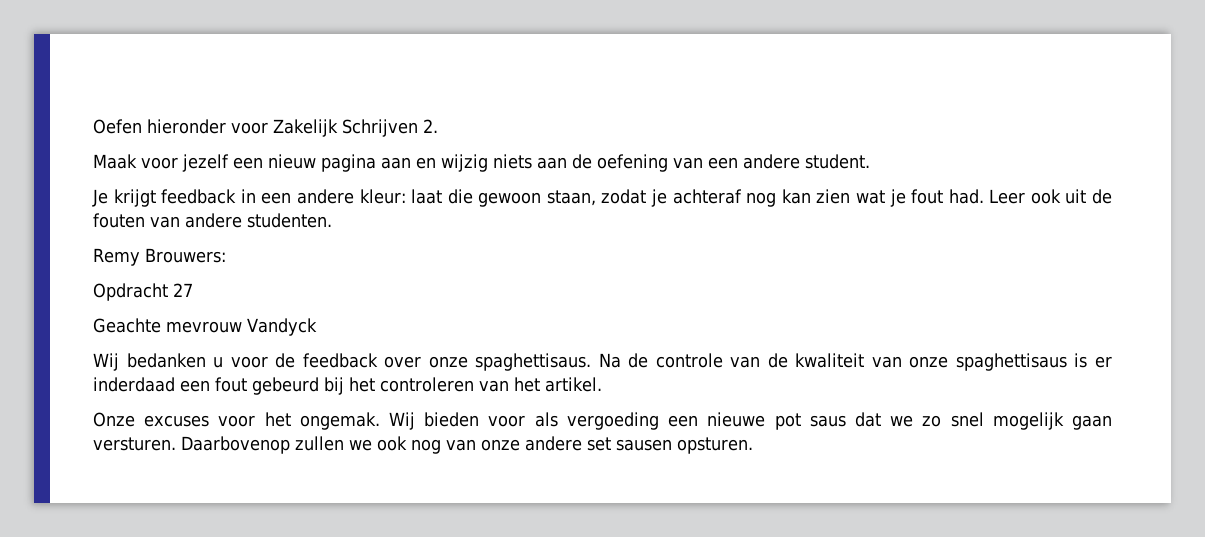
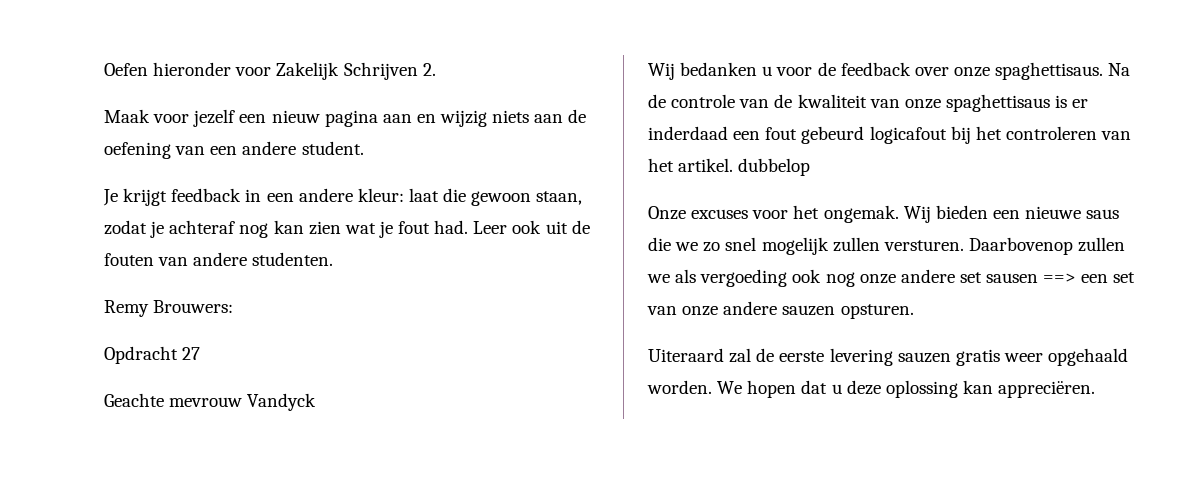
(319, 386) none -> [869,126,947,144] logicafout
(602, 384) none -> [738,158,811,176] dubbelop
[488,412,881,430] voor als vergoeding een nieuwe pot saus dat -> [992,206,1120,219] [648,237,671,251] een nieuwe saus die
[1072,415,1112,430] gaan -> [832,237,880,252] zullen
(372, 445) none -> [675,269,788,287] als vergoeding
[446,439,476,451] van -> (855, 279) none
[677,437,753,454] opsturen. -> [1043,272,1136,283] [647,301,914,319] [648,348,1129,366] [647,380,1096,398] ==> een set van onze andere sauzen opsturen. // Uiteraard zal de eerste levering sauzen gratis weer opgehaald worden. We hopen dat u deze oplossing kan appreciëren.

